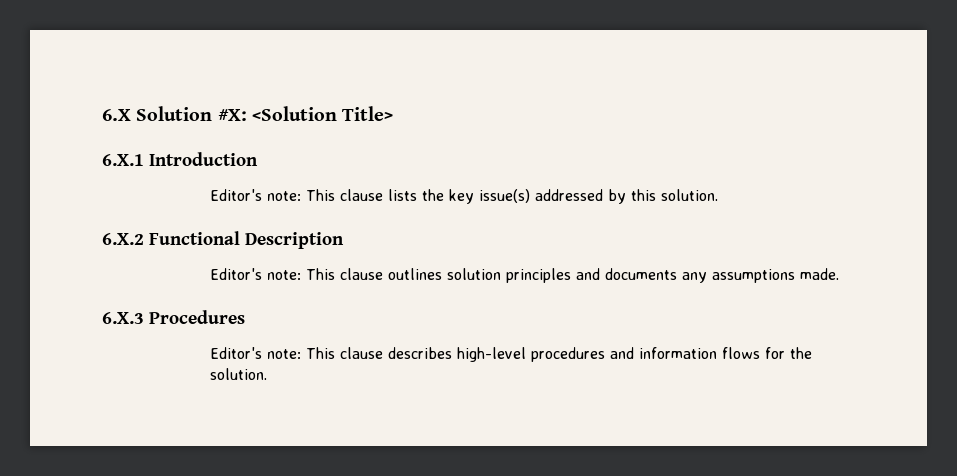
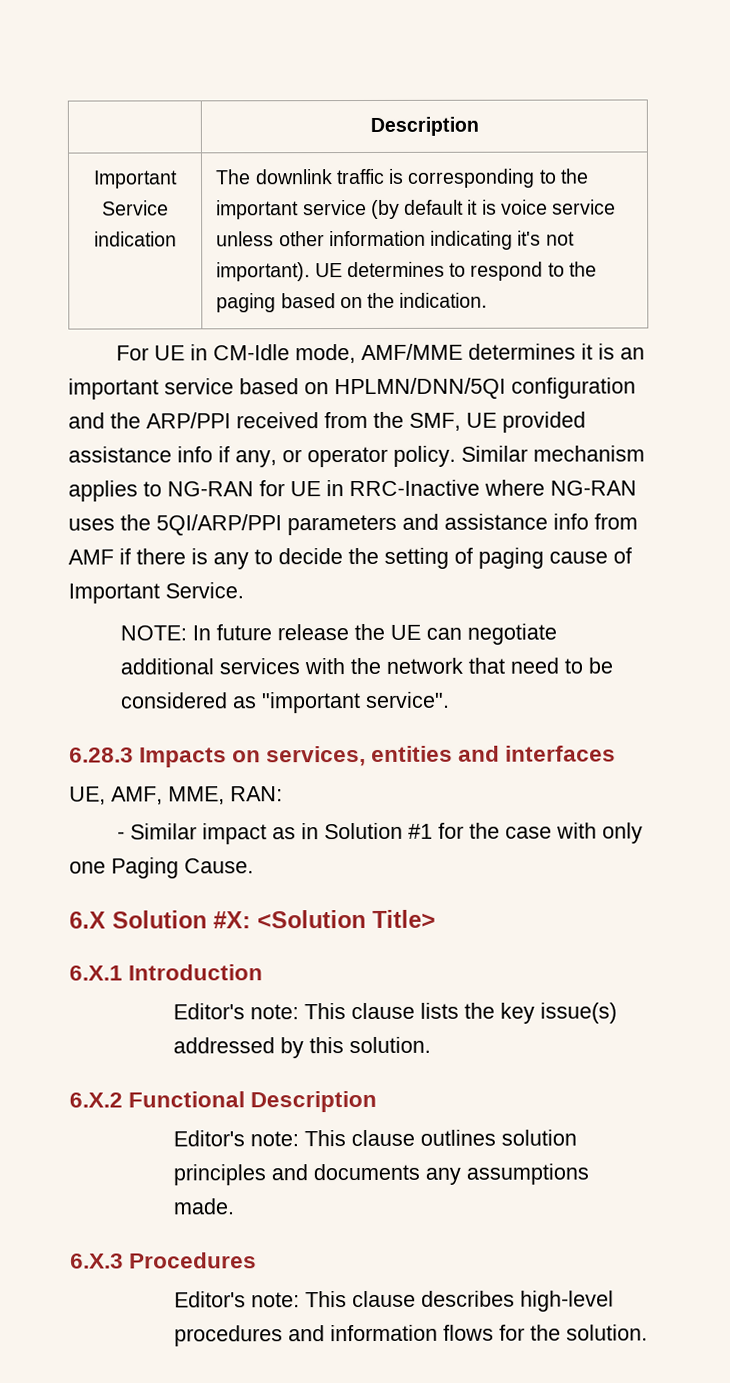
(102, 115) none -> [369,116,479,136] [93,170,178,189] [102,200,169,216] [94,231,177,247] [215,168,589,188] [216,199,617,220] [216,230,575,250] [216,261,597,282] [216,292,488,313] [116,343,646,364] [68,377,636,400] [68,411,586,433] [68,445,645,468] [68,479,637,502] [68,513,638,536] [68,547,632,570] [68,582,244,604] [119,623,557,645] [119,657,613,675] [120,691,450,714] [69,745,617,768] [69,786,283,805] [117,822,644,845] [69,857,254,879] | Description // Important Service indication | The downlink traffic is corresponding to the important service (by default it is voice service unless other information indicating it's not important). UE determines to respond to the paging based on the indication. // For UE in CM-Idle mode, AMF/MME determines it is an important service based on HPLMN/DNN/5QI configuration and the ARP/PPI received from the SMF, UE provided assistance info if any, or operator policy. Similar mechanism applies to NG-RAN for UE in RRC-Inactive where NG-RAN uses the 5QI/ARP/PPI parameters and assistance info from AMF if there is any to decide the setting of paging cause of Important Service. // NOTE: In future release the UE can negotiate additional services with the network that need to be considered as "important service". // 6.28.3 Impacts on services, entities and interfaces // UE, AMF, MME, RAN: // - Similar impact as in Solution #1 for the case with only one Paging Cause. //

